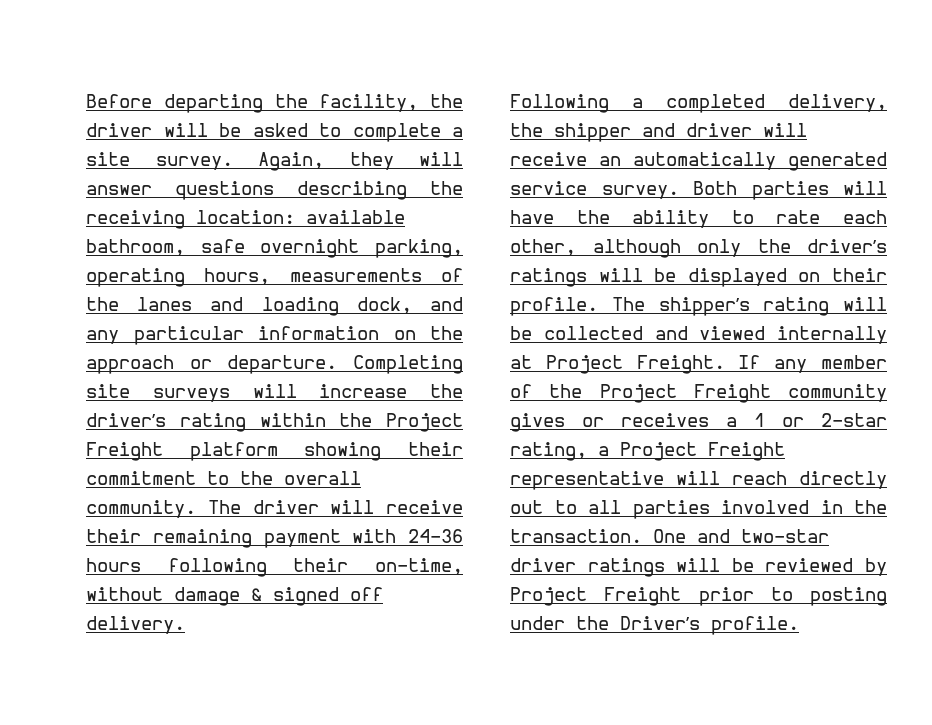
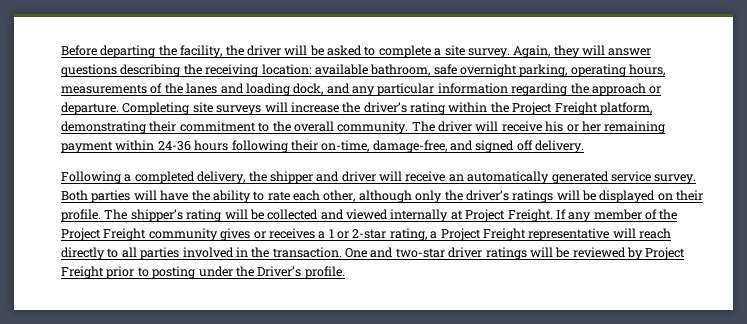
[393,330,416,340] on -> [511,83,568,96] regarding
[189,442,382,461] platform showing -> [599,102,652,115] [61,121,146,134] platform, demonstrating
[86,529,141,543] their -> [545,121,601,132] his or her
[352,529,397,543] with -> [115,140,155,151] within
[86,587,262,606] without damage & -> [372,140,473,153] damage-free, and
[510,500,543,514] out -> (105, 253) none

